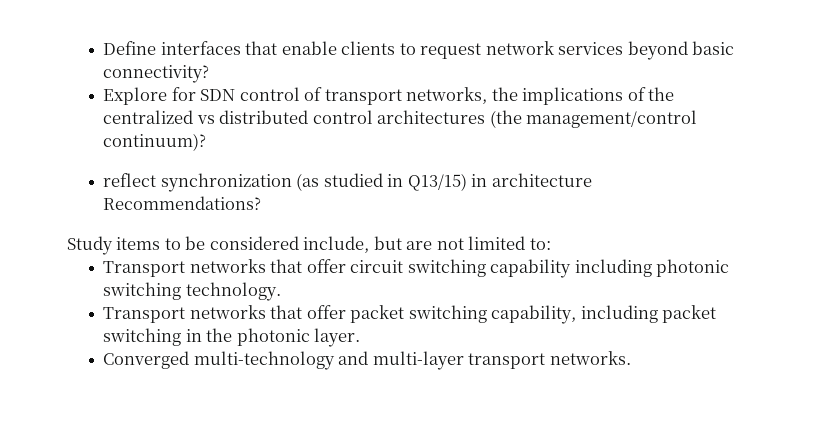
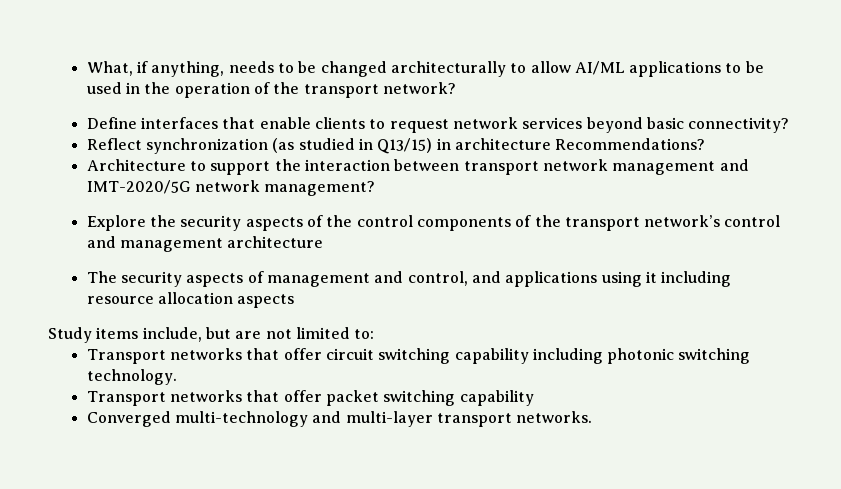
(103, 48) none -> [86,61,764,77] [86,82,456,98] What, if anything, needs to be changed architecturally to allow AI/ML applications to be used in the operation of the transport network? //
[103,87,674,105] [103,110,698,128] [103,133,207,151] [103,173,157,187] Explore for SDN control of transport networks, the implications of the centralized vs distributed control architectures (the management/control continuum)? // reflect -> [86,138,142,150] Reflect
(262, 203) none -> [86,159,749,175] [86,180,376,196] [86,215,781,231] [86,236,324,252] [86,271,732,287] [86,292,295,308] // Architecture to support the interaction between transport network management and IMT-2020/5G network management? // Explore the security aspects of the control components of the transport network’s control and management architecture // The security aspects of management and control, and applications using it including resource allocation aspects
[164,236,299,250] to be considered -> (139, 333) none
[491,305,717,324] [103,328,361,347] capability, including packet switching in the photonic layer. -> [459,390,534,406] capability

